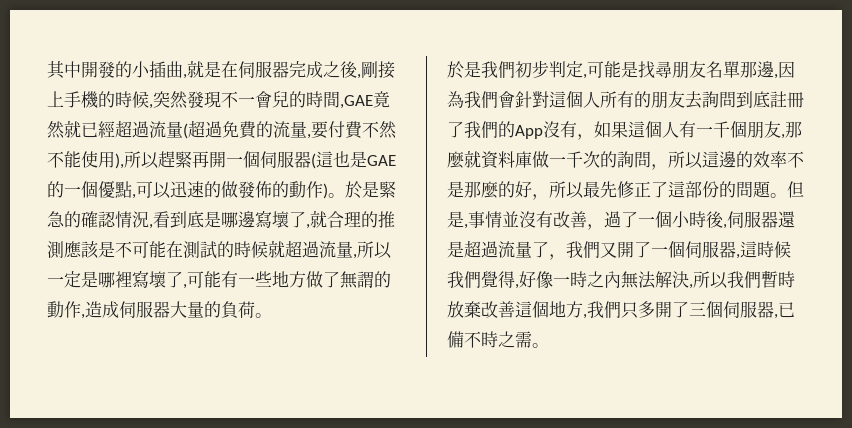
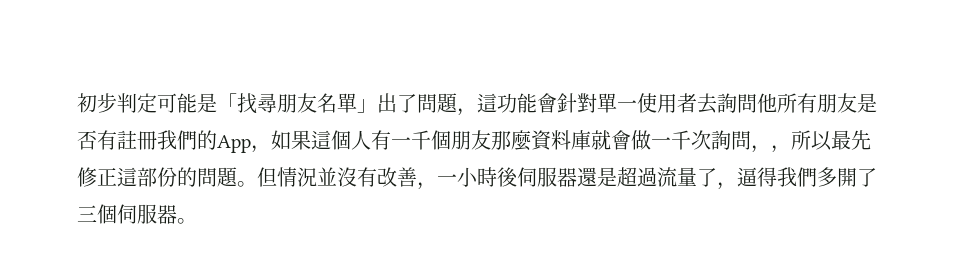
[47,60,395,79] [47,91,390,109] [47,120,397,139] [47,151,396,169] [47,181,396,199] [47,210,395,229] [47,240,392,259] [47,270,391,289] [47,301,272,319] [447,60,795,79] [447,91,804,109] [447,121,464,138] 其中開發的小插曲,就是在伺服器完成之後,剛接上手機的時候,突然發現不一會兒的時間,GAE竟然就已經超過流量(超過免費的流量,要付費不然不能使用),所以趕緊再開一個伺服器(這也是GAE的一個優點,可以迅速的做發佈的動作)。於是緊急的確認情況,看到底是哪邊寫壞了,就合理的推測應該是不可能在測試的時候就超過流量,所以一定是哪裡寫壞了,可能有一些地方做了無謂的動作,造成伺服器大量的負荷。 // 於是我們初步判定,可能是找尋朋友名單那邊,因為我們會針對這個人所有的朋友去詢問到底註冊了 -> [77,93,877,116] [77,130,157,150] 初步判定可能是「找尋朋友名單」出了問題，這功能會針對單一使用者去詢問他所有朋友是否有註冊
[543,121,577,138] 沒有 -> (251, 144) none
[781,121,802,139] [447,150,532,169] ,那麼就資料庫 -> [491,130,631,151] 那麼資料庫就會
[600,151,617,168] 的 -> (711, 140) none
[668,151,804,169] [447,181,532,199] 所以這邊的效率不是那麼的好 -> (771, 149) none
[651,181,668,198] 了 -> (117, 177) none
[447,211,502,229] 是,事情 -> [277,167,317,187] 情況
[604,211,727,229] 過了一個小時後, -> [437,167,518,187] 一小時後
[566,241,791,259] [447,270,795,289] [447,301,795,319] [447,331,532,348] 我們又開了一個伺服器,這時候我們覺得,好像一時之內無法解決,所以我們暫時放棄改善這個地方,我們只多開了三個伺服器,已備不時之需 -> [737,167,877,187] [77,204,177,224] 逼得我們多開了三個伺服器

